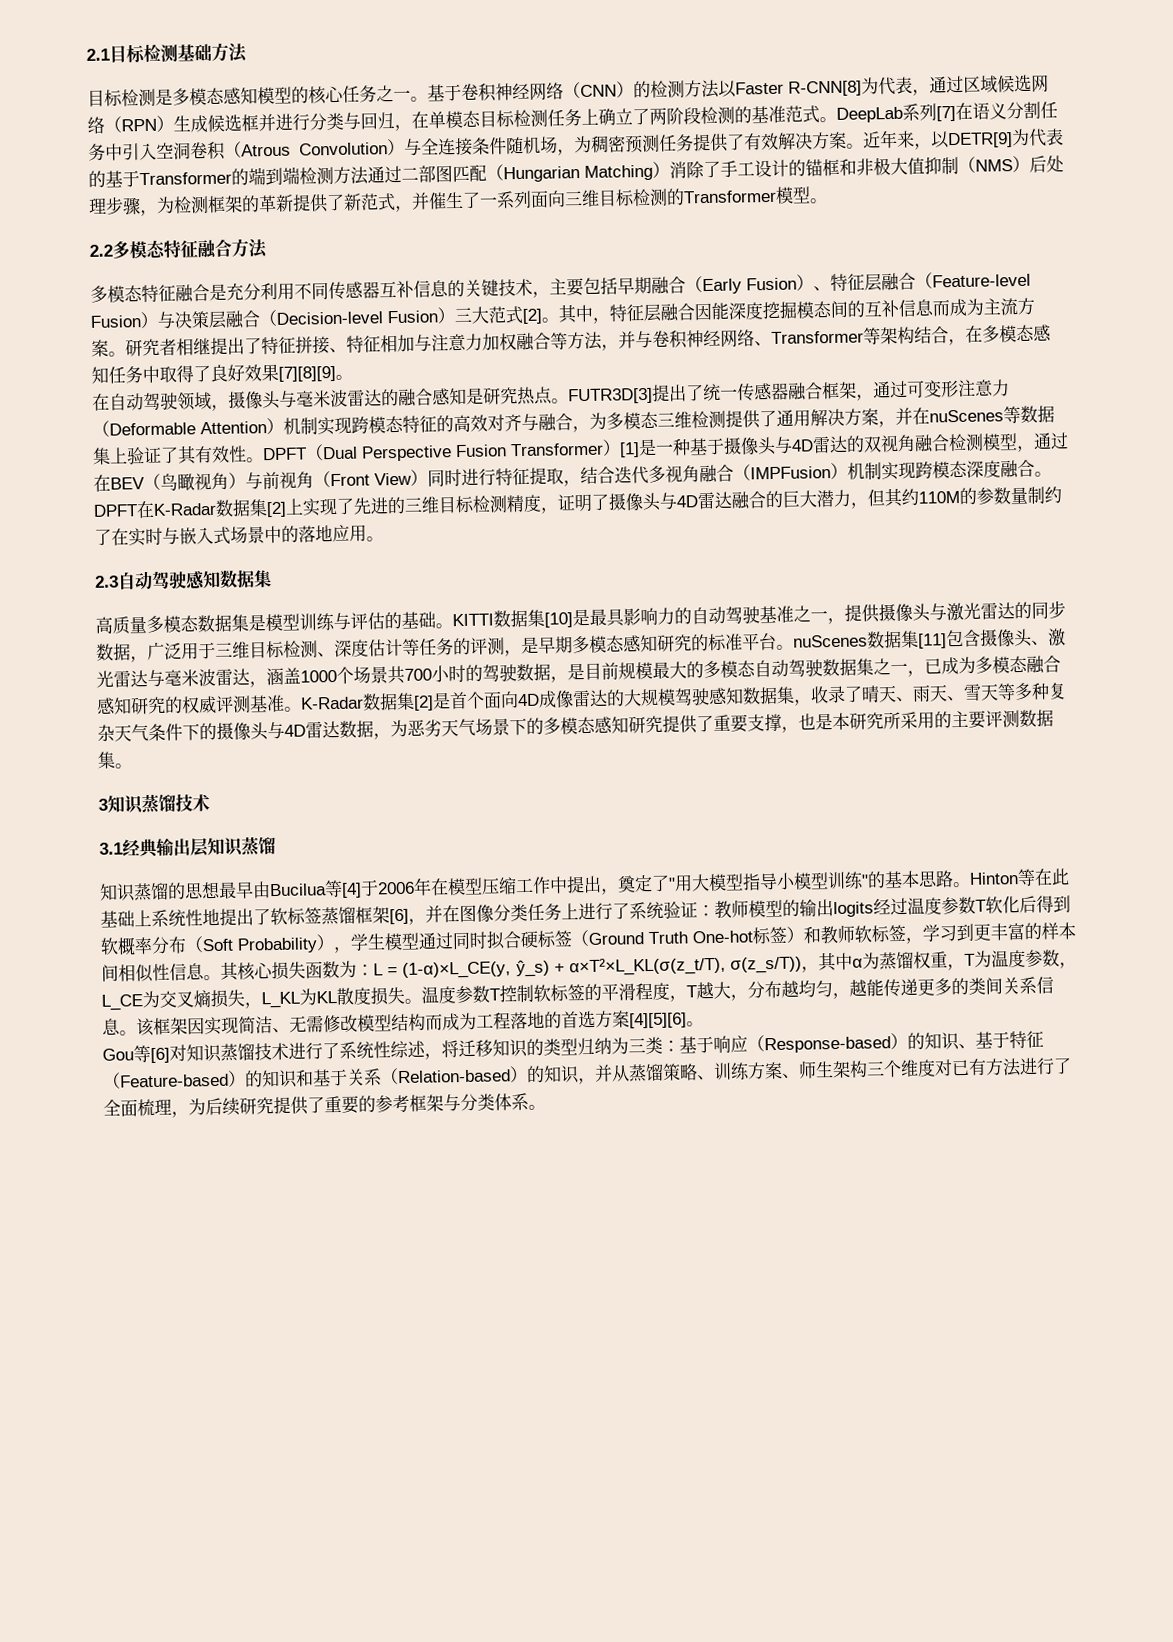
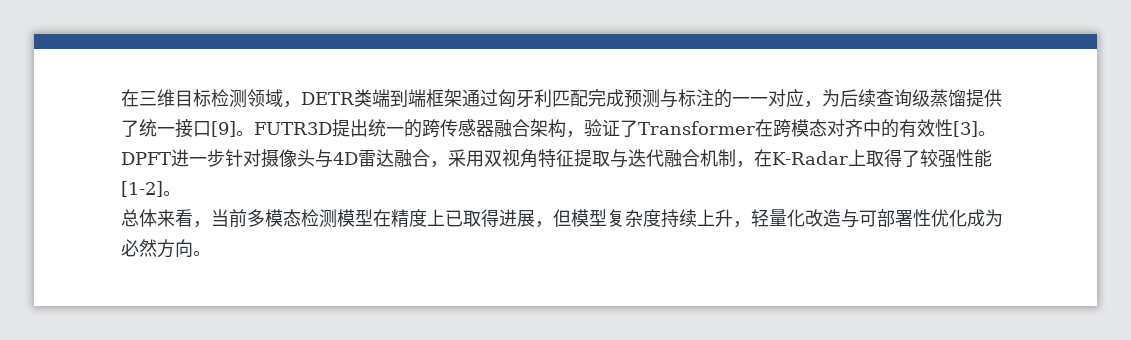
[86,42,248,64] [87,74,1049,107] [87,101,1058,134] [88,128,1064,161] [88,155,1064,188] [88,186,828,217] [89,238,268,260] [90,272,1031,304] [90,297,1035,329] [91,324,1052,357] [91,363,353,384] [92,379,1010,411] [92,405,1055,437] [92,432,1069,465] [93,459,1052,492] [93,493,610,519] 2.1目标检测基础方法 // 目标检测是多模态感知模型的核心任务之一。基于卷积神经网络（CNN）的检测方法以Faster R-CNN[8]为代表，通过区域候选网络（RPN）生成候选框并进行分类与回归，在单模态目标检测任务上确立了两阶段检测的基准范式。DeepLab系列[7]在语义分割任务中引入空洞卷积（Atrous Convolution）与全连接条件随机场，为稠密预测任务提供了有效解决方案。近年来，以DETR[9]为代表的基于Transformer的端到端检测方法通过二部图匹配（Hungarian Matching）消除了手工设计的锚框和非极大值抑制（NMS）后处理步骤，为检测框架的革新提供了新范式，并催生了一系列面向三维目标检测的Transformer模型。 // 2.2多模态特征融合方法 // 多模态特征融合是充分利用不同传感器互补信息的关键技术，主要包括早期融合（Early Fusion）、特征层融合（Feature-level Fusion）与决策层融合（Decision-level Fusion）三大范式[2]。其中，特征层融合因能深度挖掘模态间的互补信息而成为主流方案。研究者相继提出了特征拼接、特征相加与注意力加权融合等方法，并与卷积神经网络、Transformer等架构结合，在多模态感知任务中取得了良好效果[7][8][9]。 // 在自动驾驶领域，摄像头与毫米波雷达的融合感知是研究热点。FUTR3D[3]提出了统一传感器融合框架，通过可变形注意力（Deformable Attention）机制实现跨模态特征的高效对齐与融合，为多模态三维检测提供了通用解决方案，并在nuScenes等数据集上验证了其有效性。DPFT（Dual Perspective Fusion Transformer）[1]是一种基于摄像头与4D雷达的双视角融合检测模型，通过在BEV（鸟瞰视角）与前视角（Front View）同时进行特征提取，结合迭代多视角融合（IMPFusion）机制实现跨模态深度融合。DPFT在K-Radar数据集[2]上实现了先进的三维目标检测精度，证明了 -> [121,89,1002,108] [121,119,996,138] [121,149,261,167] 在三维目标检测领域，DETR类端到端框架通过匈牙利匹配完成预测与标注的一一对应，为后续查询级蒸馏提供了统一接口[9]。FUTR3D提出统一的跨传感器融合架构，验证了Transformer在跨模态对齐中的有效性[3]。DPFT进一步针对
[765,486,1062,509] [94,524,384,547] [95,569,272,590] [95,600,1066,635] [96,628,1066,663] [96,655,1061,688] [96,682,1067,715] [97,709,1054,742] [97,751,133,769] [98,793,210,815] [99,836,276,859] [99,868,1070,902] [100,895,1071,928] [100,922,1076,956] [101,949,1077,983] [101,976,1054,1011] [102,1010,704,1037] [102,1030,1044,1064] [102,1057,1072,1089] [103,1092,529,1118] 的巨大潜力，但其约110M的参数量制约了在实时与嵌入式场景中的落地应用。 // 2.3自动驾驶感知数据集 // 高质量多模态数据集是模型训练与评估的基础。KITTI数据集[10]是最具影响力的自动驾驶基准之一，提供摄像头与激光雷达的同步数据，广泛用于三维目标检测、深度估计等任务的评测，是早期多模态感知研究的标准平台。nuScenes数据集[11]包含摄像头、激光雷达与毫米波雷达，涵盖1000个场景共700小时的驾驶数据，是目前规模最大的多模态自动驾驶数据集之一，已成为多模态融合感知研究的权威评测基准。K-Radar数据集[2]是首个面向4D成像雷达的大规模驾驶感知数据集，收录了晴天、雨天、雪天等多种复杂天气条件下的摄像头与4D雷达数据，为恶劣天气场景下的多模态感知研究提供了重要支撑，也是本研究所采用的主要评测数据集。 // 3知识蒸馏技术 // 3.1经典输出层知识蒸馏 // 知识蒸馏的思想最早由Bucilua等[4]于2006年在模型压缩工作中提出，奠定了"用大模型指导小模型训练"的基本思路。Hinton等在此基础上系统性地提出了软标签蒸馏框架[6]，并在图像分类任务上进行了系统验证：教师模型的输出logits经过温度参数T软化后得到软概率分布（Soft Probability），学生模型通过同时拟合硬标签（Ground Truth One-hot标签）和教师软标签，学习到更丰富的样本间相似性信息。其核心损失函数为：L = (1-α)×L_CE(y, ŷ_s) + α×T²×L_KL(σ(z_t/T), σ(z_s/T))，其中α为蒸馏权重，T为温度参数，L_CE为交叉熵损失，L_KL为KL散度损失。温度参数T控制软标签的平滑程度，T越大，分布越均匀，越能传递更多的类间关系信息。该框架因实现简洁、无需修改模型结构而成为工程落地的首选方案[4][5][6]。 // Gou等[6]对知识蒸馏技术进行了系统性综述，将迁移知识的类型归纳为三类：基于响应（Response-based）的知识、基于特征（Feature-based）的知识和基于关系（Relation-based）的知识，并从蒸馏策略、训练方案、师生架构三个维度对已有方法进行了全面梳理，为后续研究提供了重要的参考框架与分类体系 -> [430,149,992,168] [121,181,181,197] [121,209,1003,228] [121,239,193,258] ，采用双视角特征提取与迭代融合机制，在K-Radar上取得了较强性能[1-2]。 // 总体来看，当前多模态检测模型在精度上已取得进展，但模型复杂度持续上升，轻量化改造与可部署性优化成为必然方向

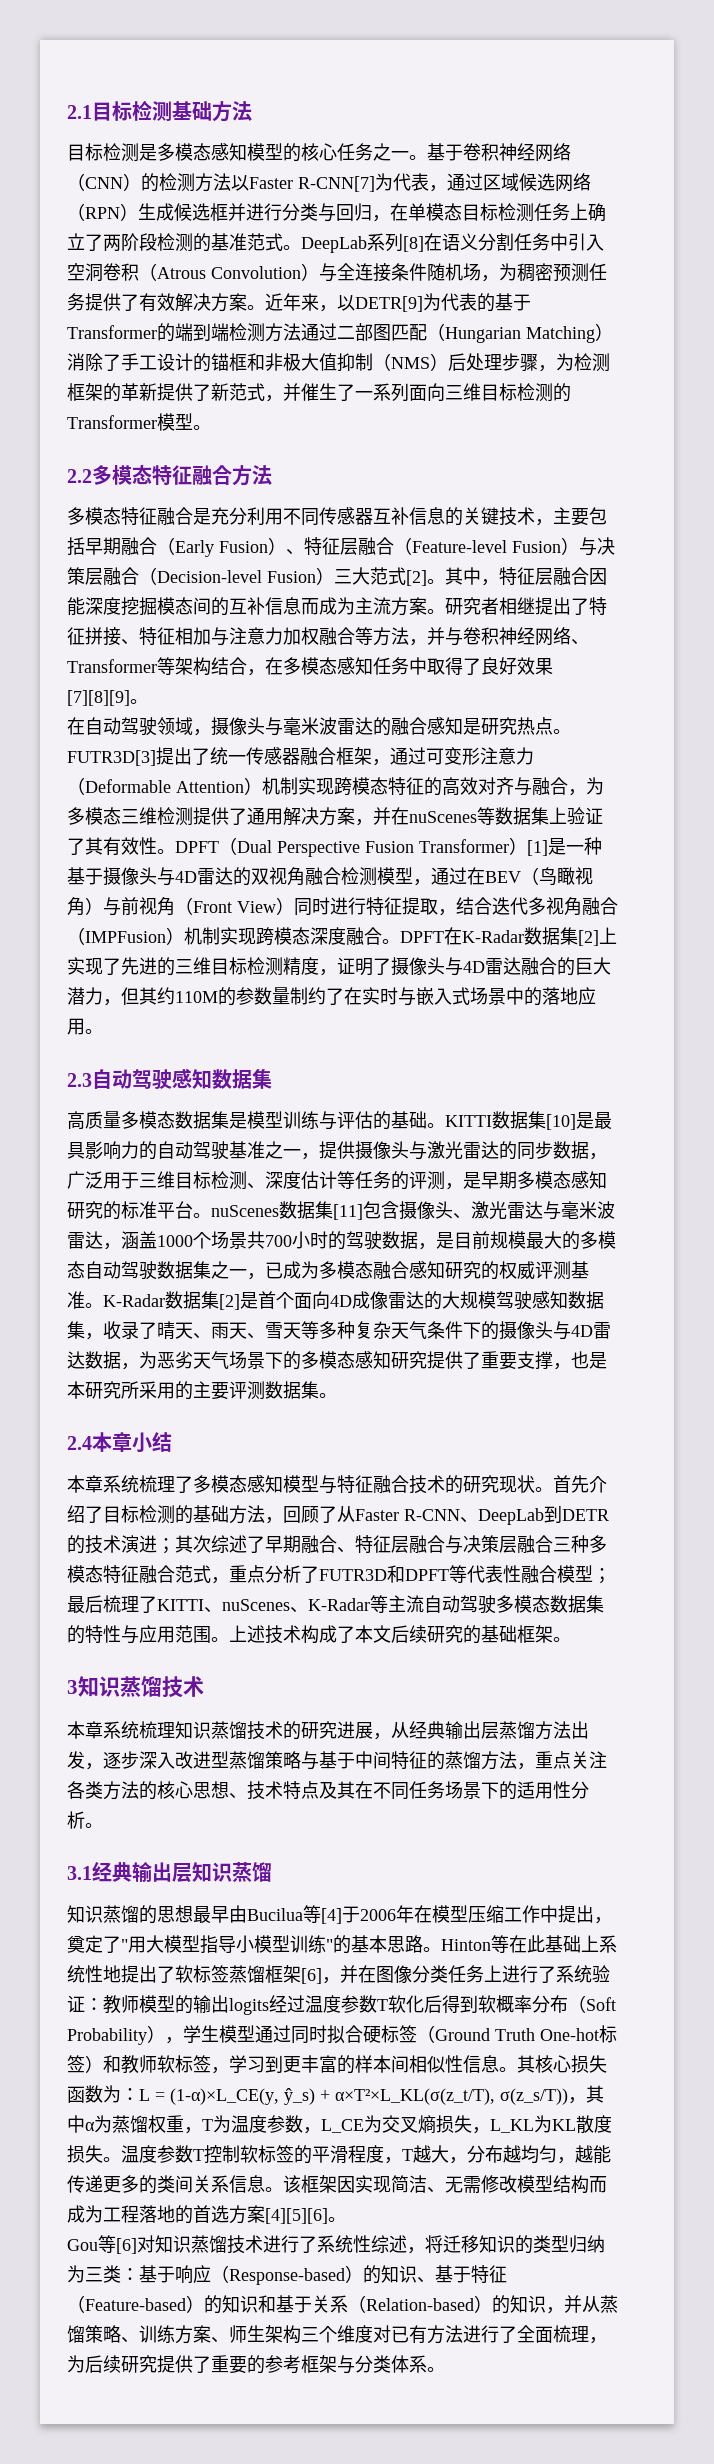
[121,89,1002,108] [121,119,996,138] [121,149,261,167] 在三维目标检测领域，DETR类端到端框架通过匈牙利匹配完成预测与标注的一一对应，为后续查询级蒸馏提供了统一接口[9]。FUTR3D提出统一的跨传感器融合架构，验证了Transformer在跨模态对齐中的有效性[3]。DPFT进一步针对 -> [67,100,252,122] [67,143,571,162] [67,173,591,192] [67,203,606,222] [67,233,604,253] [67,263,607,282] [67,293,531,312] [67,323,613,343] [67,353,610,372] [67,383,571,402] [67,413,211,431] [67,464,272,486] [67,507,607,526] [67,537,615,557] [67,567,607,586] [67,597,607,616] [67,627,589,646] [67,657,553,676] [67,690,148,706] [67,717,571,736] [67,747,534,766] [67,777,604,796] [67,807,603,826] [67,837,602,857] [67,867,593,886] [67,897,618,916] [67,927,617,946] [67,957,391,976] 2.1目标检测基础方法 // 目标检测是多模态感知模型的核心任务之一。基于卷积神经网络（CNN）的检测方法以Faster R-CNN[7]为代表，通过区域候选网络（RPN）生成候选框并进行分类与回归，在单模态目标检测任务上确立了两阶段检测的基准范式。DeepLab系列[8]在语义分割任务中引入空洞卷积（Atrous Convolution）与全连接条件随机场，为稠密预测任务提供了有效解决方案。近年来，以DETR[9]为代表的基于Transformer的端到端检测方法通过二部图匹配（Hungarian Matching）消除了手工设计的锚框和非极大值抑制（NMS）后处理步骤，为检测框架的革新提供了新范式，并催生了一系列面向三维目标检测的Transformer模型。 // 2.2多模态特征融合方法 // 多模态特征融合是充分利用不同传感器互补信息的关键技术，主要包括早期融合（Early Fusion）、特征层融合（Feature-level Fusion）与决策层融合（Decision-level Fusion）三大范式[2]。其中，特征层融合因能深度挖掘模态间的互补信息而成为主流方案。研究者相继提出了特征拼接、特征相加与注意力加权融合等方法，并与卷积神经网络、Transformer等架构结合，在多模态感知任务中取得了良好效果[7][8][9]。 // 在自动驾驶领域，摄像头与毫米波雷达的融合感知是研究热点。FUTR3D[3]提出了统一传感器融合框架，通过可变形注意力（Deformable Attention）机制实现跨模态特征的高效对齐与融合，为多模态三维检测提供了通用解决方案，并在nuScenes等数据集上验证了其有效性。DPFT（Dual Perspective Fusion Transformer）[1]是一种基于摄像头与4D雷达的双视角融合检测模型，通过在BEV（鸟瞰视角）与前视角（Front View）同时进行特征提取，结合迭代多视角融合（IMPFusion）机制实现跨模态深度融合。DPFT在K-Radar数据集[2]上实现了先进的三维目标检测精度，证明了
[430,149,992,168] [121,181,181,197] [121,209,1003,228] [121,239,193,258] ，采用双视角特征提取与迭代融合机制，在K-Radar上取得了较强性能[1-2]。 // 总体来看，当前多模态检测模型在精度上已取得进展，但模型复杂度持续上升，轻量化改造与可部署性优化成为必然方向 -> [557,957,611,976] [67,987,596,1006] [67,1018,103,1035] [67,1068,272,1089] [67,1111,612,1130] [67,1141,607,1160] [67,1171,607,1190] [67,1201,615,1220] [67,1231,616,1250] [67,1261,589,1280] [67,1291,604,1310] [67,1321,611,1340] [67,1351,607,1370] [67,1381,337,1400] [67,1432,172,1453] [67,1475,607,1494] [67,1505,609,1525] [67,1535,607,1554] [67,1565,611,1584] [67,1595,604,1614] [67,1625,571,1644] [67,1676,204,1698] [67,1721,589,1740] [67,1751,607,1770] [67,1781,589,1800] [67,1811,103,1829] [67,1862,272,1883] [67,1905,612,1924] [67,1935,617,1954] [67,1965,610,1984] [67,1995,616,2015] [67,2025,617,2045] [67,2055,607,2074] [67,2085,604,2105] [67,2115,612,2134] [67,2145,611,2164] [67,2175,607,2194] [67,2205,346,2224] [67,2235,605,2254] [67,2265,507,2285] [67,2295,618,2314] [67,2325,607,2344] [67,2355,427,2374] 的巨大潜力，但其约110M的参数量制约了在实时与嵌入式场景中的落地应用。 // 2.3自动驾驶感知数据集 // 高质量多模态数据集是模型训练与评估的基础。KITTI数据集[10]是最具影响力的自动驾驶基准之一，提供摄像头与激光雷达的同步数据，广泛用于三维目标检测、深度估计等任务的评测，是早期多模态感知研究的标准平台。nuScenes数据集[11]包含摄像头、激光雷达与毫米波雷达，涵盖1000个场景共700小时的驾驶数据，是目前规模最大的多模态自动驾驶数据集之一，已成为多模态融合感知研究的权威评测基准。K-Radar数据集[2]是首个面向4D成像雷达的大规模驾驶感知数据集，收录了晴天、雨天、雪天等多种复杂天气条件下的摄像头与4D雷达数据，为恶劣天气场景下的多模态感知研究提供了重要支撑，也是本研究所采用的主要评测数据集。 // 2.4本章小结 // 本章系统梳理了多模态感知模型与特征融合技术的研究现状。首先介绍了目标检测的基础方法，回顾了从Faster R-CNN、DeepLab到DETR的技术演进；其次综述了早期融合、特征层融合与决策层融合三种多模态特征融合范式，重点分析了FUTR3D和DPFT等代表性融合模型；最后梳理了KITTI、nuScenes、K-Radar等主流自动驾驶多模态数据集的特性与应用范围。上述技术构成了本文后续研究的基础框架。 // 3知识蒸馏技术 // 本章系统梳理知识蒸馏技术的研究进展，从经典输出层蒸馏方法出发，逐步深入改进型蒸馏策略与基于中间特征的蒸馏方法，重点关注各类方法的核心思想、技术特点及其在不同任务场景下的适用性分析。 // 3.1经典输出层知识蒸馏 // 知识蒸馏的思想最早由Bucilua等[4]于2006年在模型压缩工作中提出，奠定了"用大模型指导小模型训练"的基本思路。Hinton等在此基础上系统性地提出了软标签蒸馏框架[6]，并在图像分类任务上进行了系统验证：教师模型的输出logits经过温度参数T软化后得到软概率分布（Soft Probability），学生模型通过同时拟合硬标签（Ground Truth One-hot标签）和教师软标签，学习到更丰富的样本间相似性信息。其核心损失函数为：L = (1-α)×L_CE(y, ŷ_s) + α×T²×L_KL(σ(z_t/T), σ(z_s/T))，其中α为蒸馏权重，T为温度参数，L_CE为交叉熵损失，L_KL为KL散度损失。温度参数T控制软标签的平滑程度，T越大，分布越均匀，越能传递更多的类间关系信息。该框架因实现简洁、无需修改模型结构而成为工程落地的首选方案[4][5][6]。 // Gou等[6]对知识蒸馏技术进行了系统性综述，将迁移知识的类型归纳为三类：基于响应（Response-based）的知识、基于特征（Feature-based）的知识和基于关系（Relation-based）的知识，并从蒸馏策略、训练方案、师生架构三个维度对已有方法进行了全面梳理，为后续研究提供了重要的参考框架与分类体系

